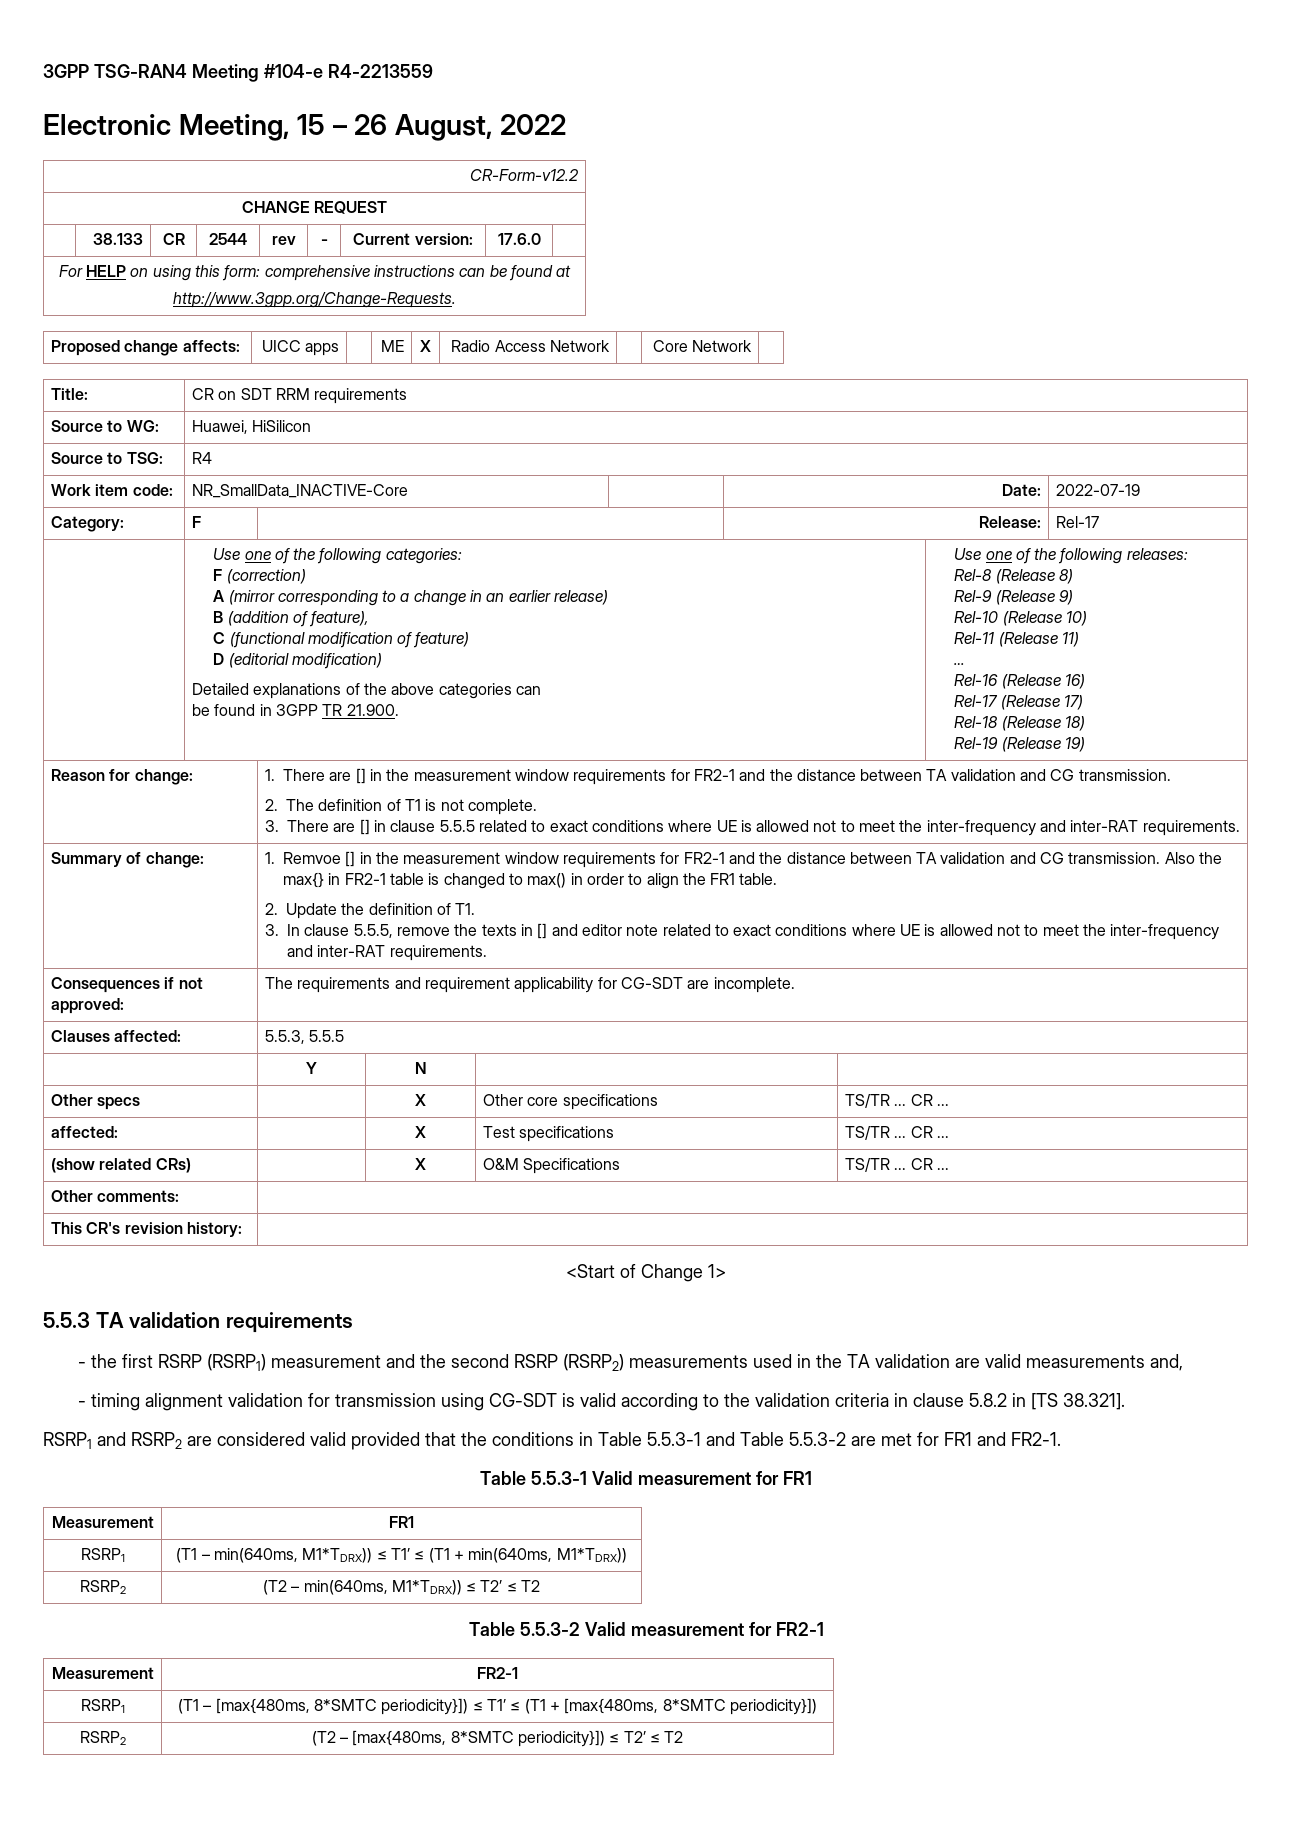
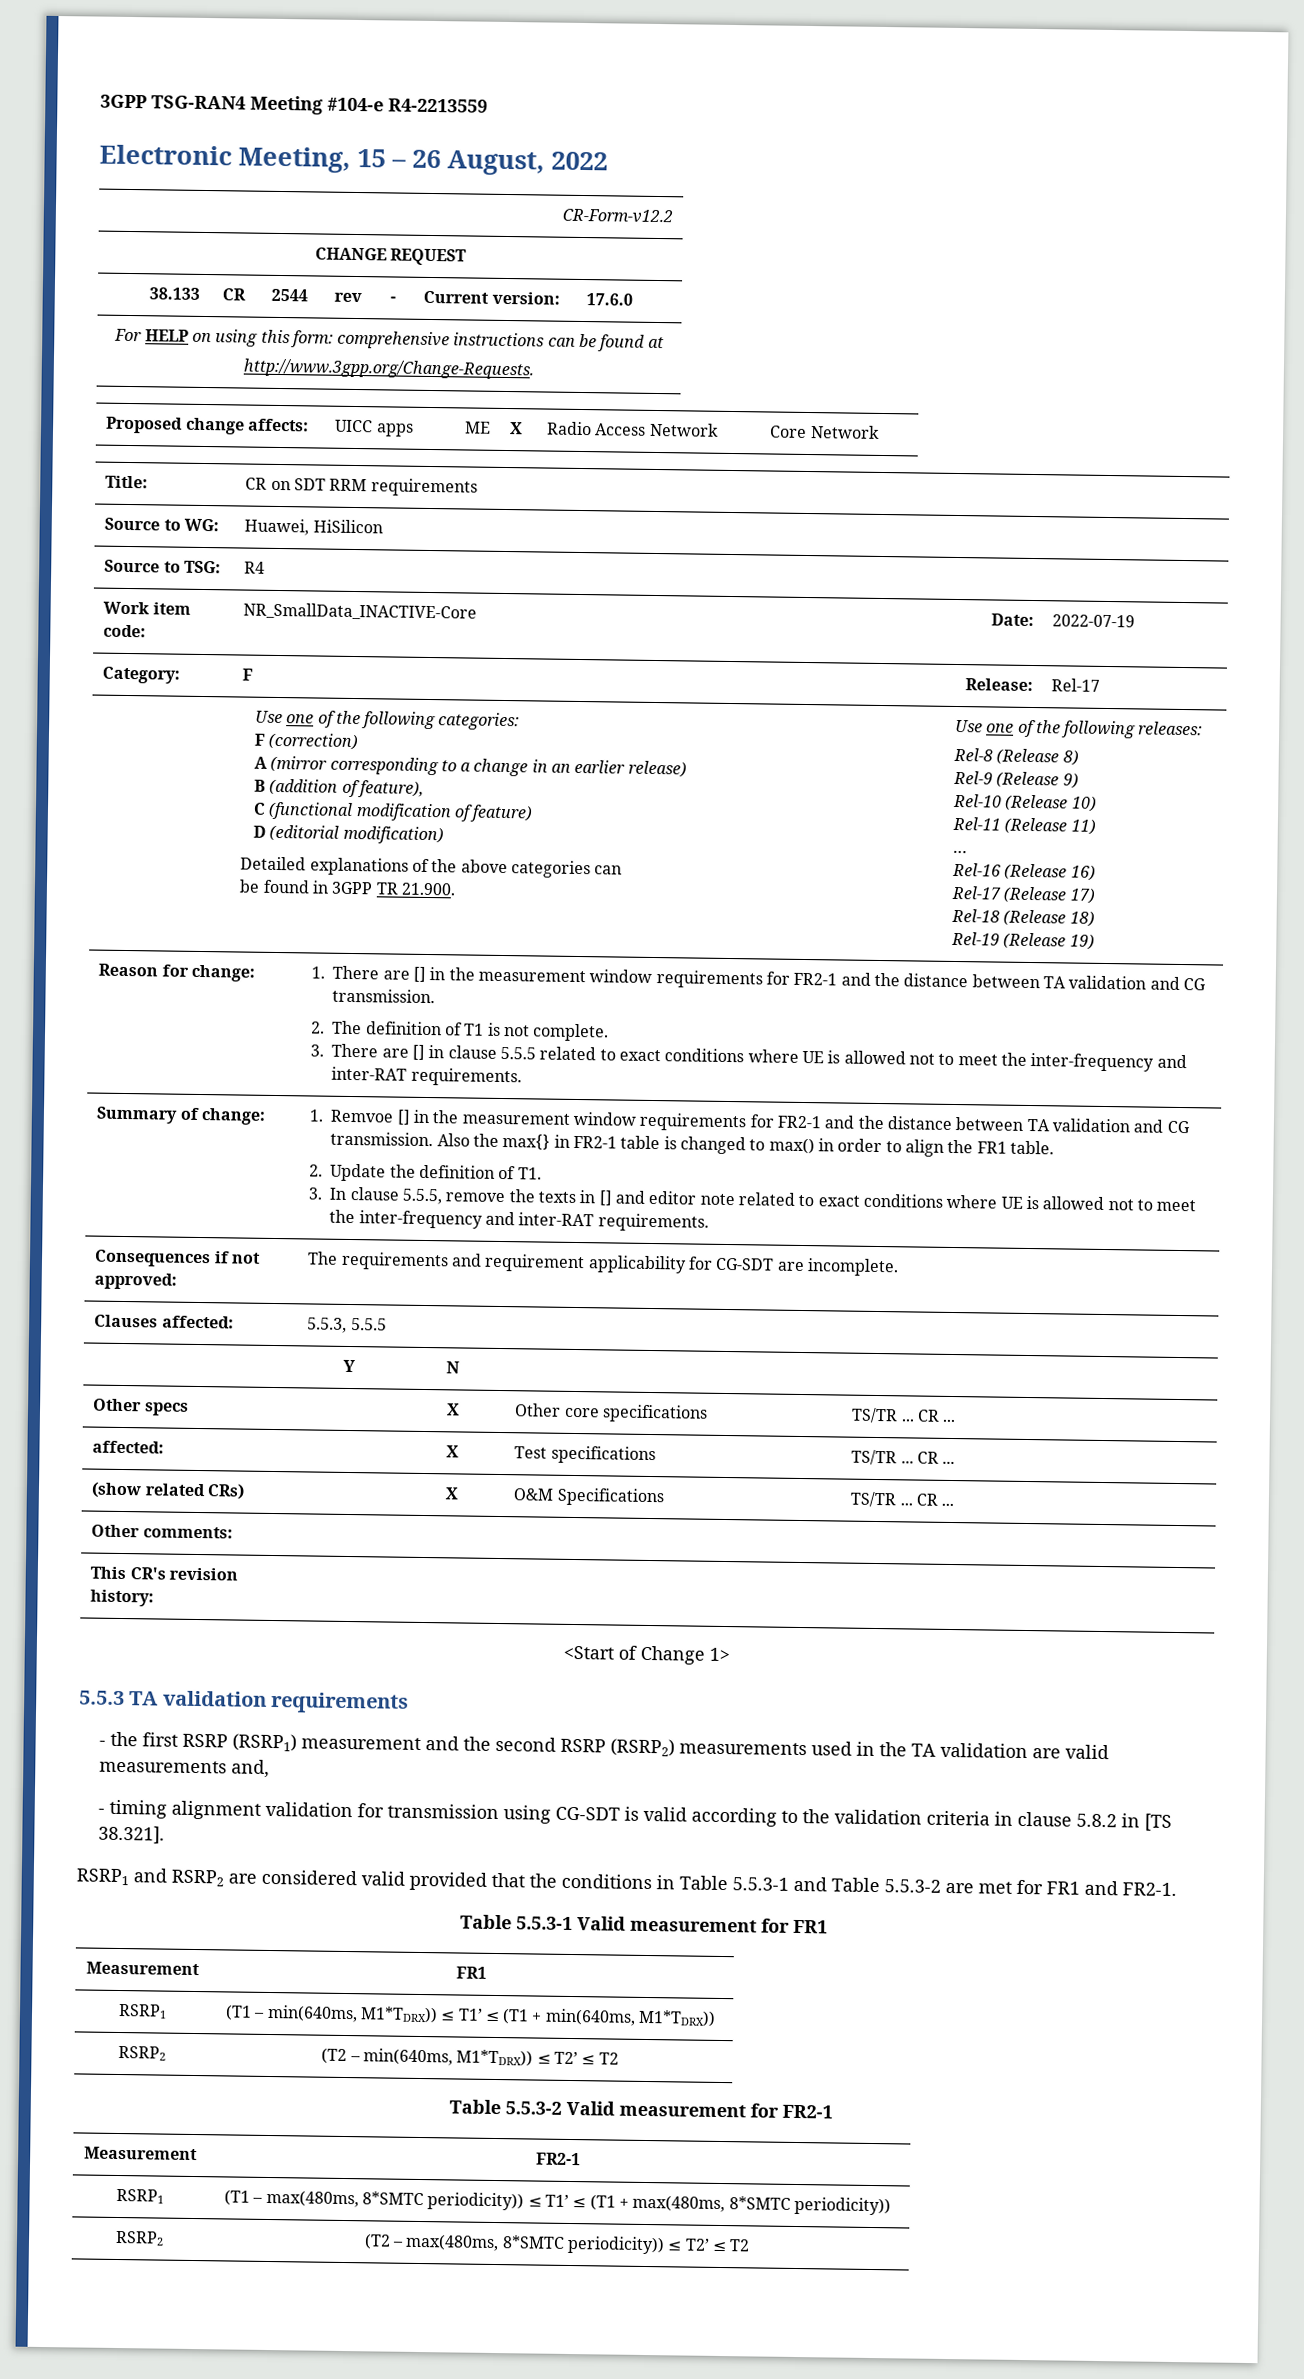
[215,1698,817,1715] [79,1731,126,1745] [311,1730,605,1747] [max{480ms, 8*SMTC periodicity}]) ≤ T1’ ≤ (T1 + [max{480ms, 8*SMTC periodicity}]) // RSRP2 | (T2 – [max{480ms, 8*SMTC periodicity}]) -> [265,2189,891,2216] [114,2230,164,2246] [363,2233,665,2255] max(480ms, 8*SMTC periodicity)) ≤ T1’ ≤ (T1 + max(480ms, 8*SMTC periodicity)) // RSRP2 | (T2 – max(480ms, 8*SMTC periodicity))

